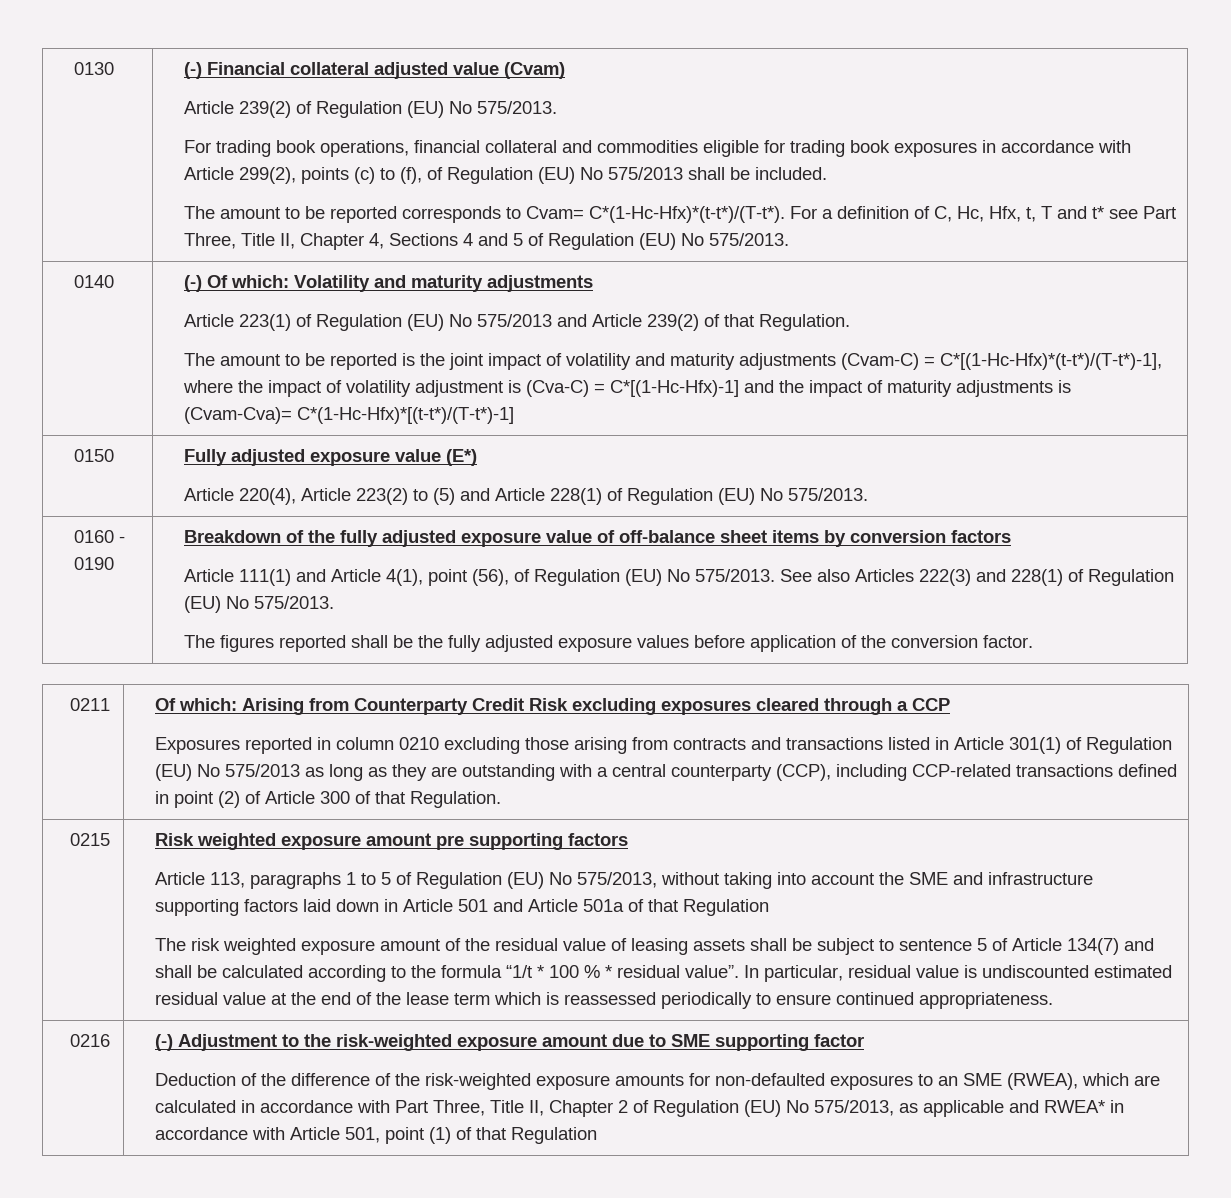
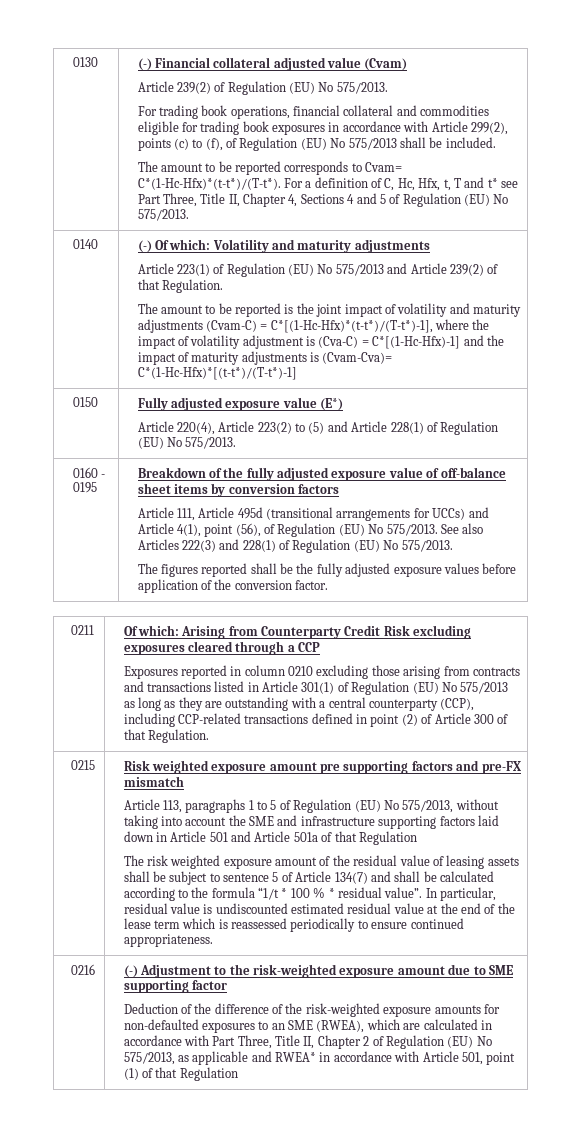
[73,557,114,570] 0190 -> [72,482,97,493] 0195
[238,569,291,586] 111(1) -> [176,507,466,521] 111, Article 495d (transitional arrangements for UCCs)
(628, 839) none -> [456,760,521,774] [123,776,184,787] and pre-FX mismatch

